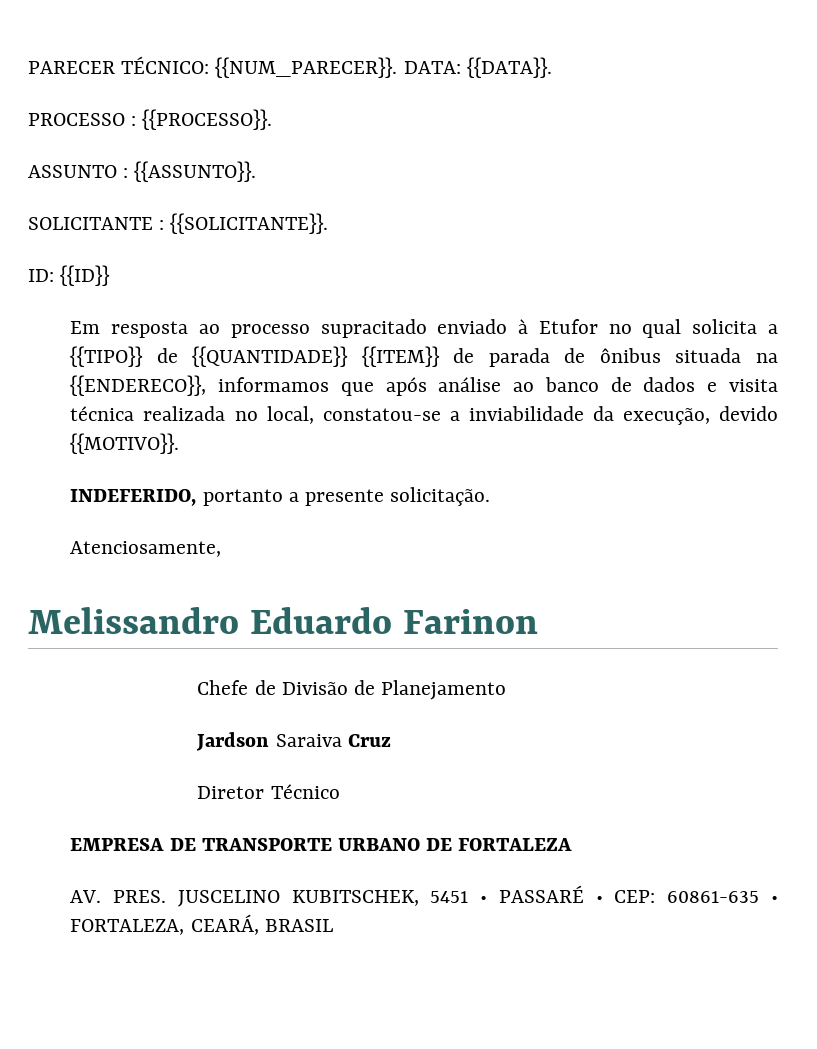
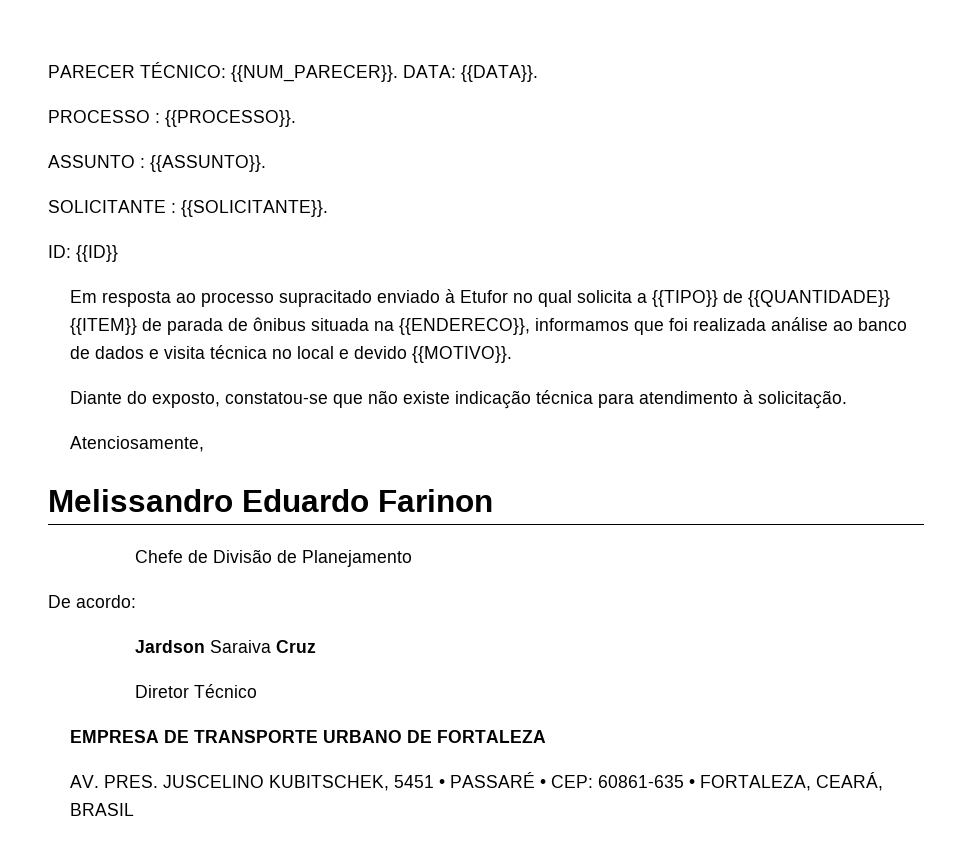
[385,377,427,396] após -> [668,318,766,331] foi realizada
[143,406,778,425] [70,433,180,454] [70,489,384,506] realizada no local, constatou-se a inviabilidade da execução, devido {{MOTIVO}}. // INDEFERIDO, portanto a presente -> [271,346,512,363] [69,390,753,409] no local e devido {{MOTIVO}}. // Diante do exposto, constatou-se que não existe indicação técnica para atendimento à
(507, 690) none -> [48,595,136,608] // De acordo:

